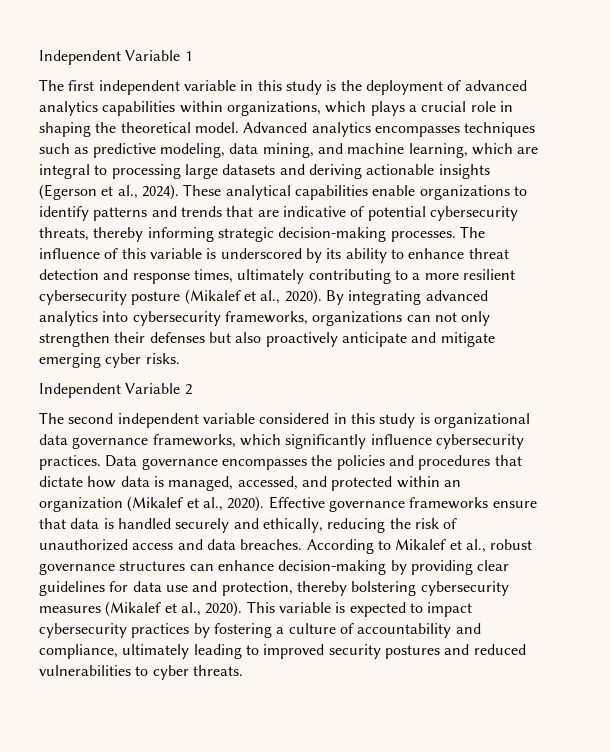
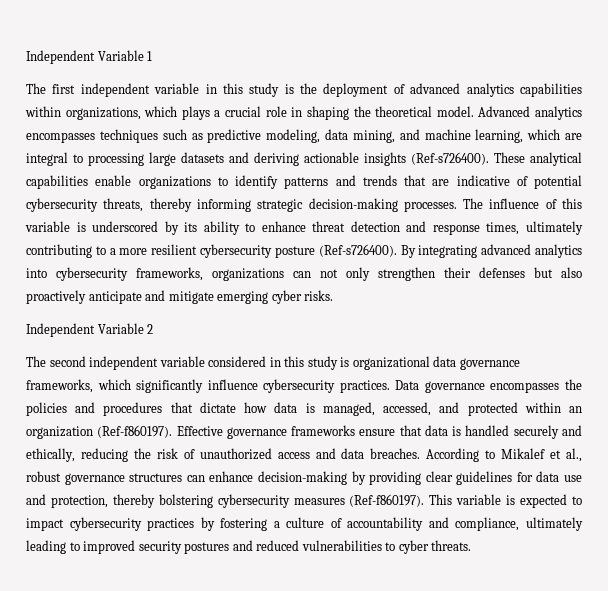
[39,184,179,200] (Egerson et al., 2024). -> [411,152,489,165] (Ref-s726400).
[184,289,322,305] (Mikalef et al., 2020). -> [318,244,397,257] (Ref-s726400).
[127,496,265,512] (Mikalef et al., 2020). -> [97,425,173,438] (Ref-f860197).
[105,601,243,617] (Mikalef et al., 2020). -> [349,494,425,507] (Ref-f860197).

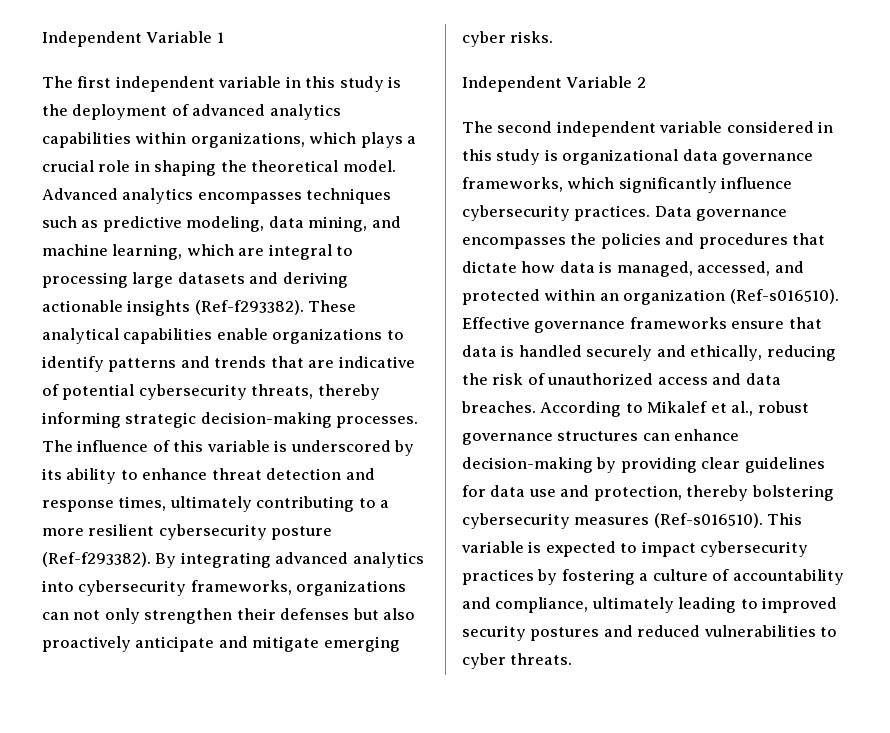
[411,152,489,165] (Ref-s726400). -> [194,300,304,315] (Ref-f293382).
[318,244,397,257] (Ref-s726400). -> [42,552,151,567] (Ref-f293382).
[97,425,173,438] (Ref-f860197). -> [729,289,839,304] (Ref-s016510).
[349,494,425,507] (Ref-f860197). -> [653,513,763,528] (Ref-s016510).

